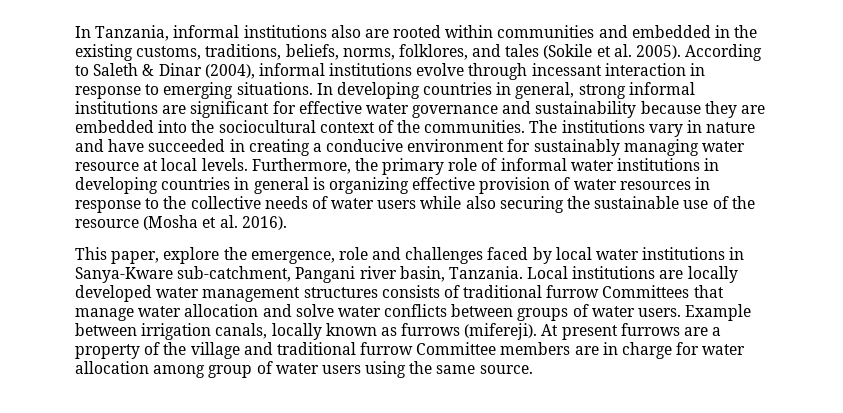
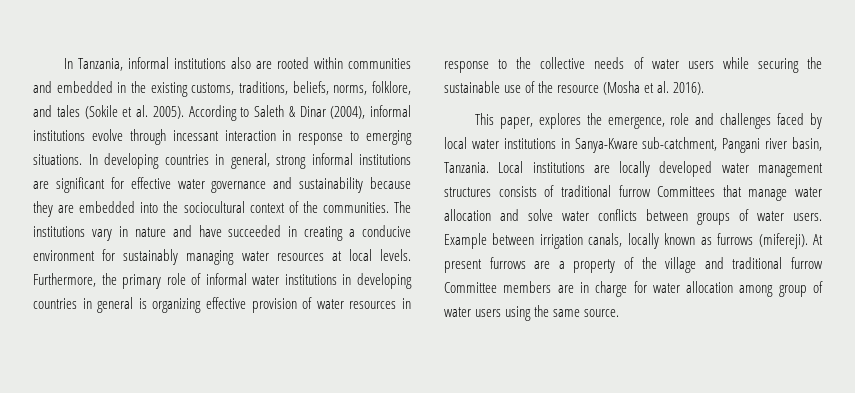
[398,44,468,60] folklores, -> [372,81,412,95] folklore,
[75,162,139,171] resource -> [276,253,324,261] resources
[465,196,496,209] also -> (749, 63) none
[163,247,220,264] explore -> [538,113,581,129] explores

